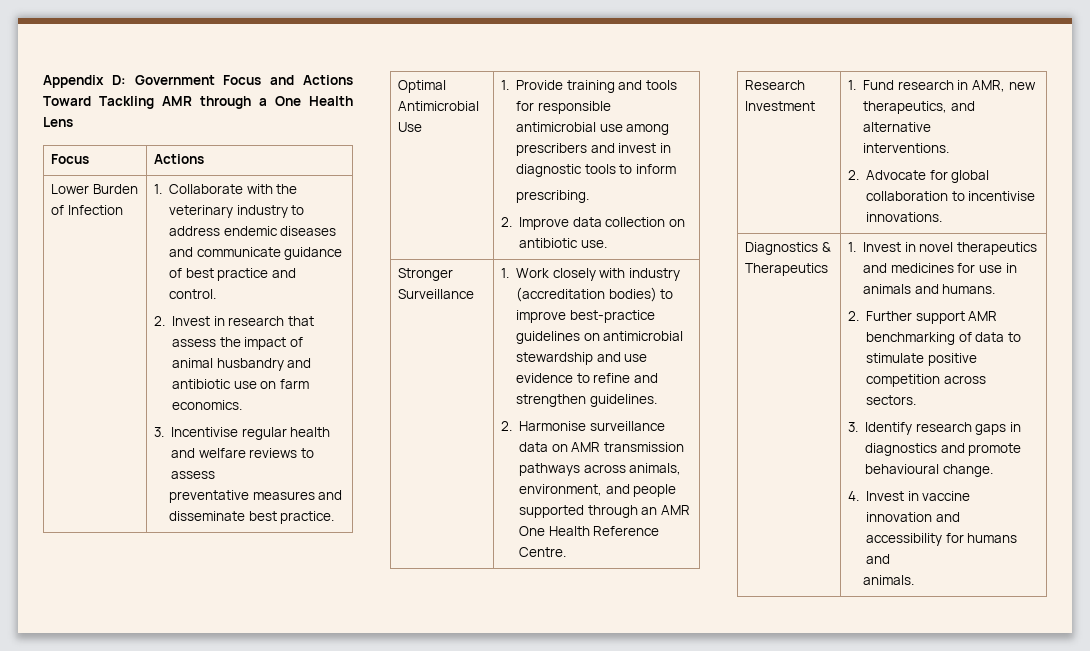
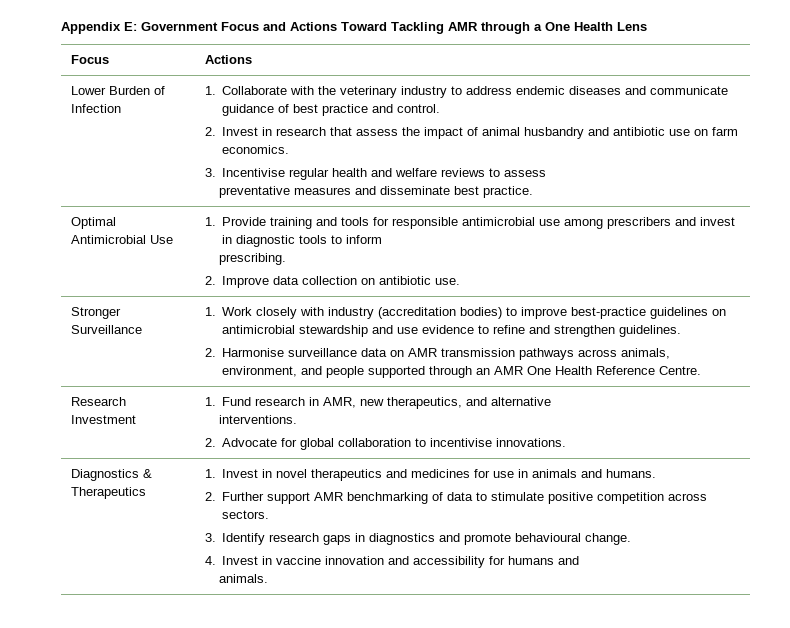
[111,75,126,85] D: -> [124,22,137,31] E:

